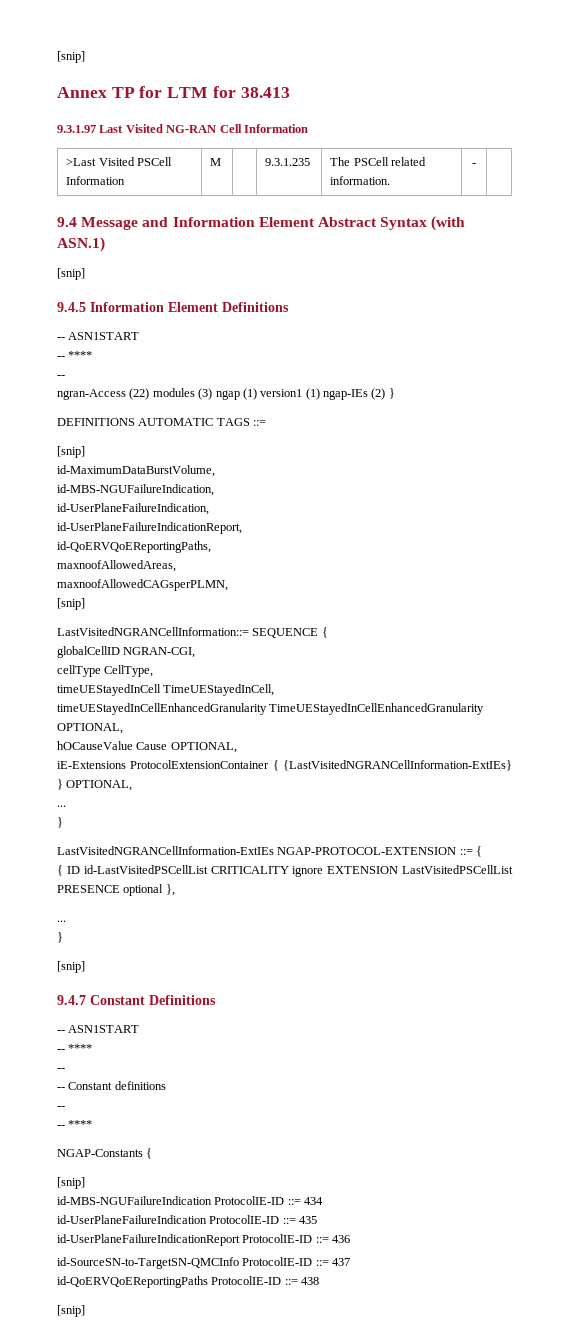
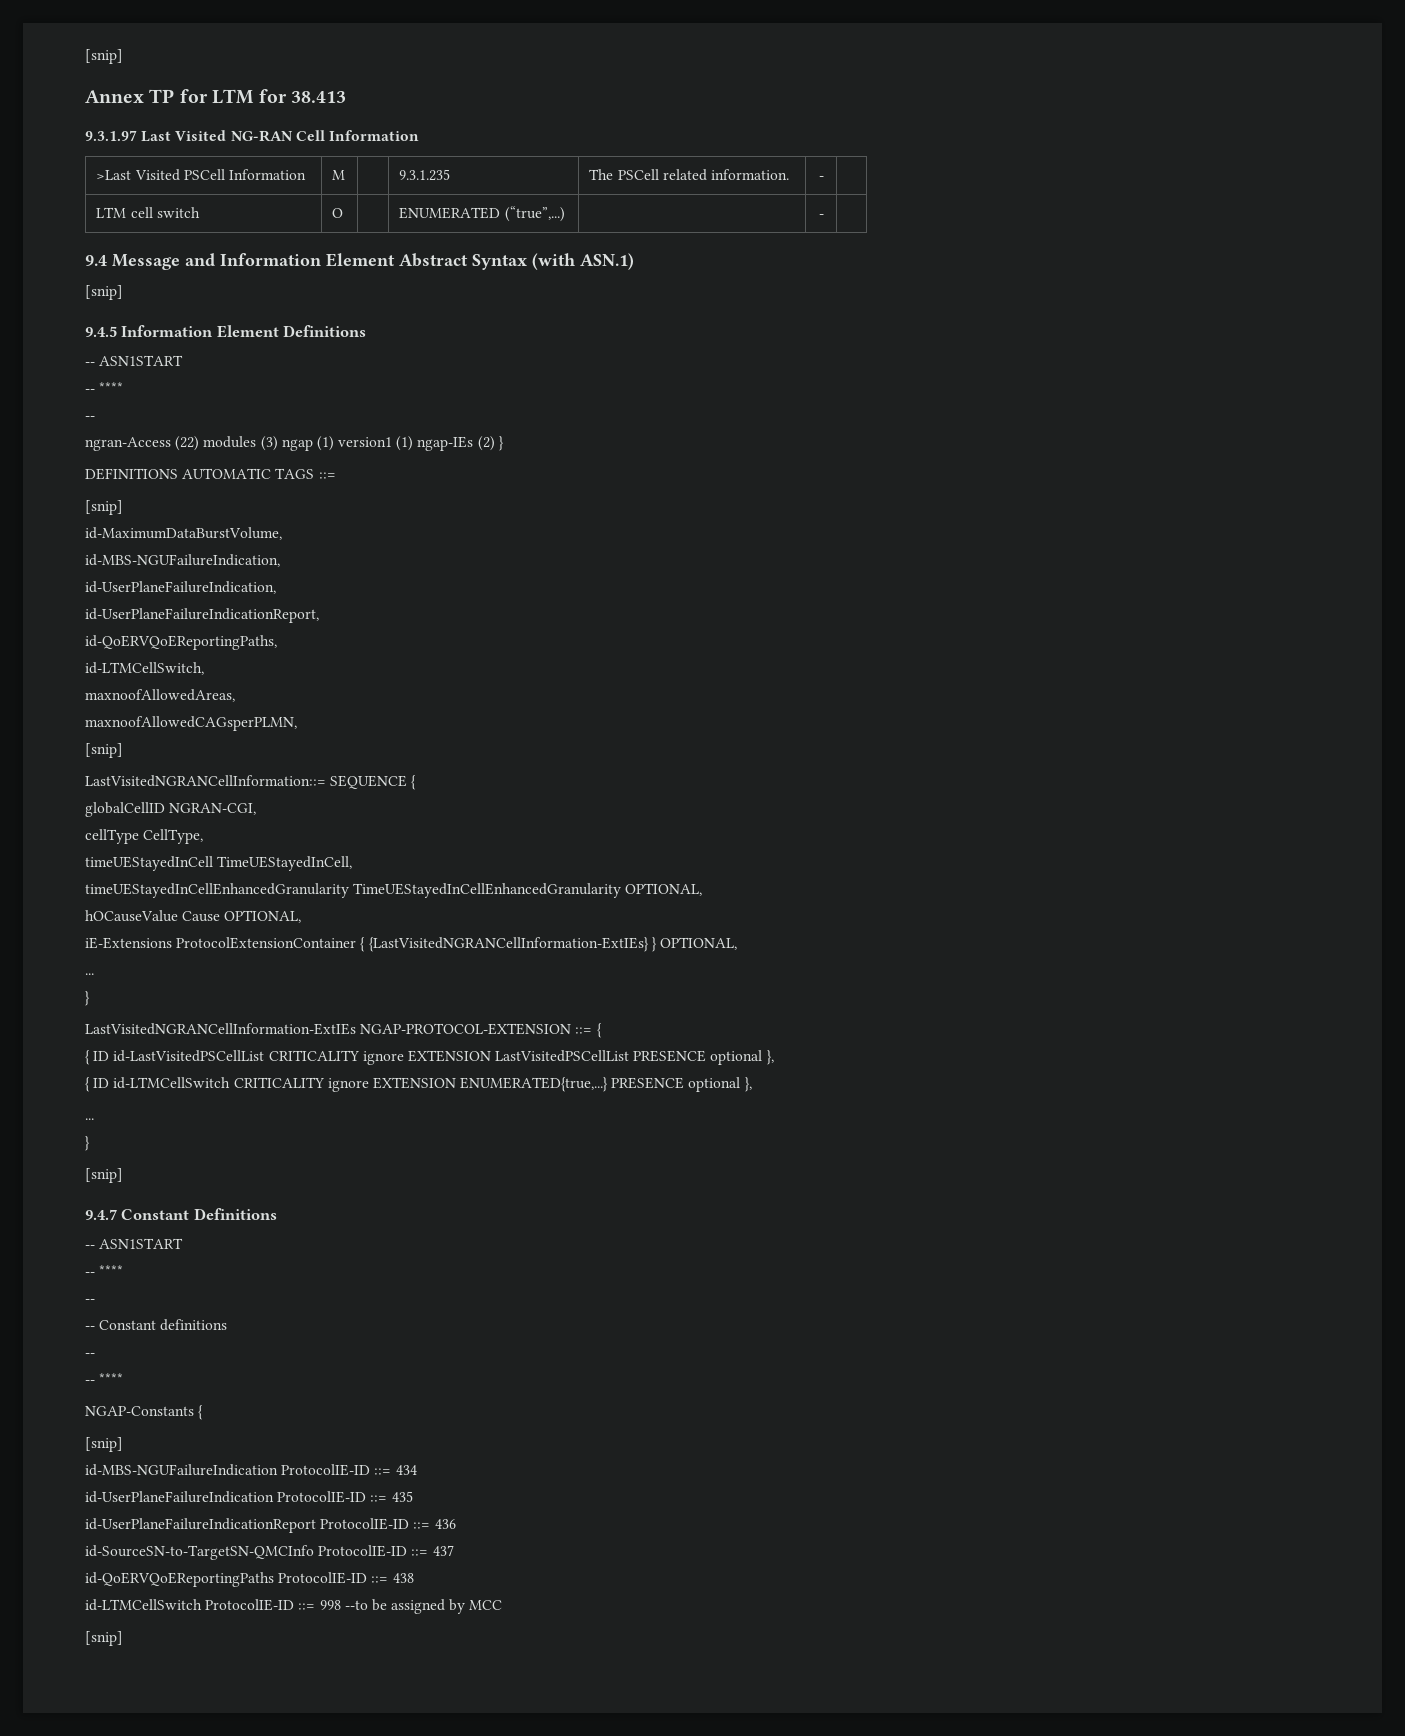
(476, 164) none -> [96,207,200,218] [332,208,344,218] [399,206,565,222] [818,214,824,218] // LTM cell switch | O | | ENUMERATED (“true”,...) | | - |
(211, 547) none -> [85,662,204,675] // id-LTMCellSwitch,
(175, 890) none -> [85,1077,752,1092] // { ID id-LTMCellSwitch CRITICALITY ignore EXTENSION ENUMERATED{true,...} PRESENCE optional },
(320, 1281) none -> [85,1599,503,1614] // id-LTMCellSwitch ProtocolIE-ID ::= 998 --to be assigned by MCC

